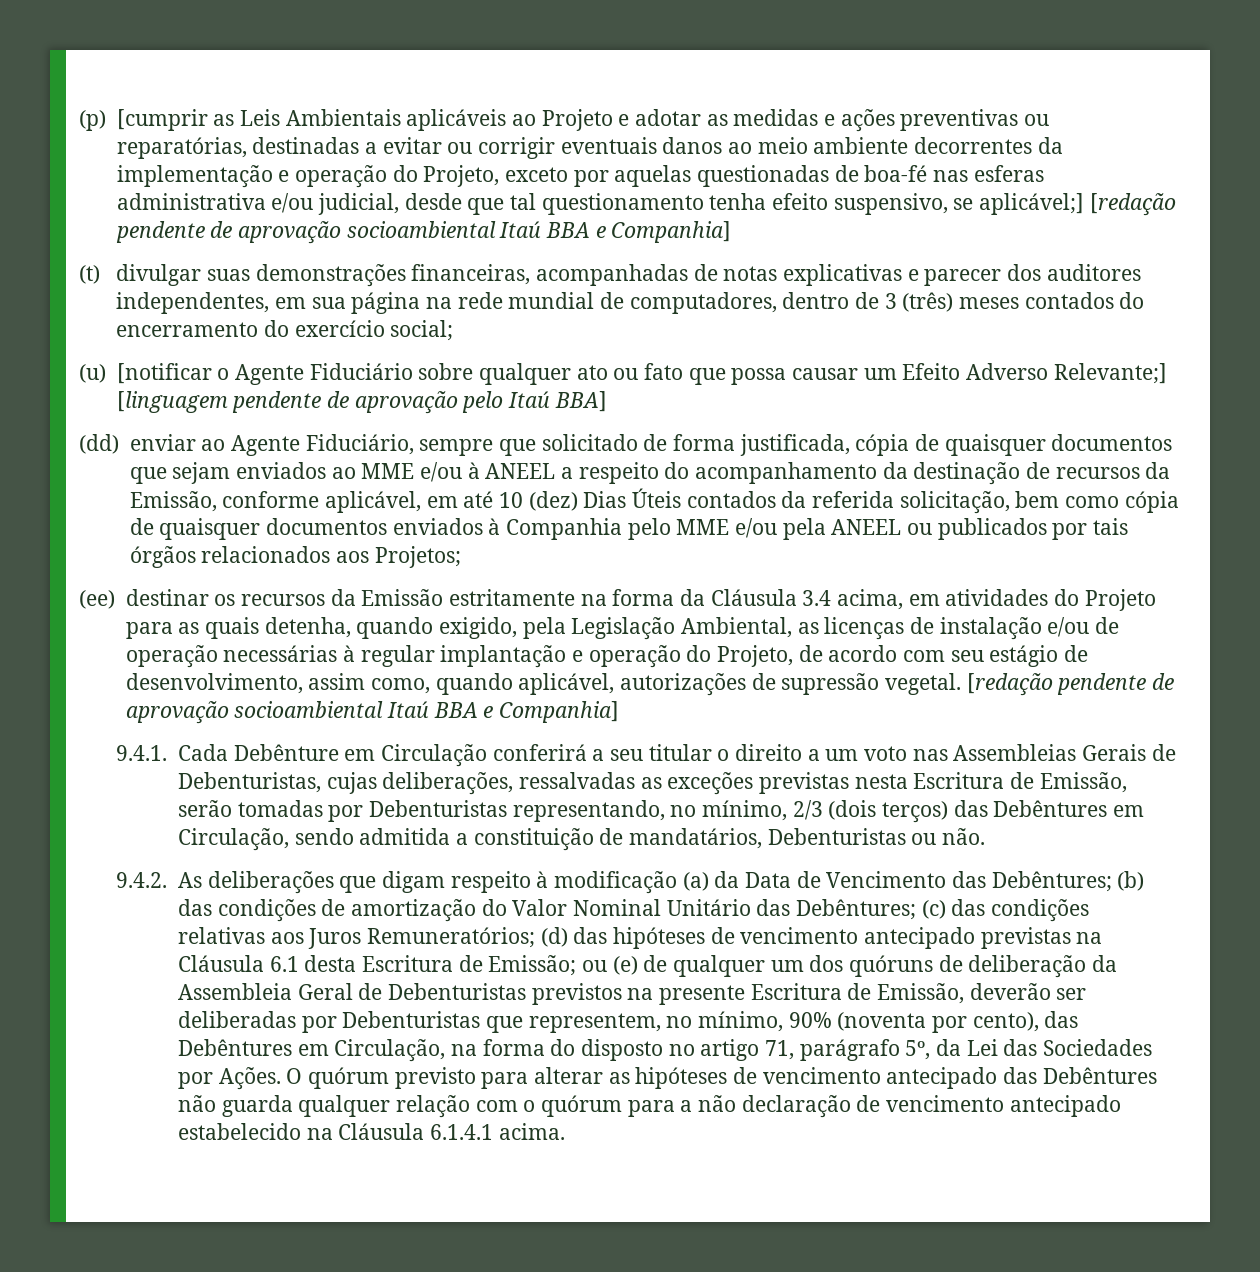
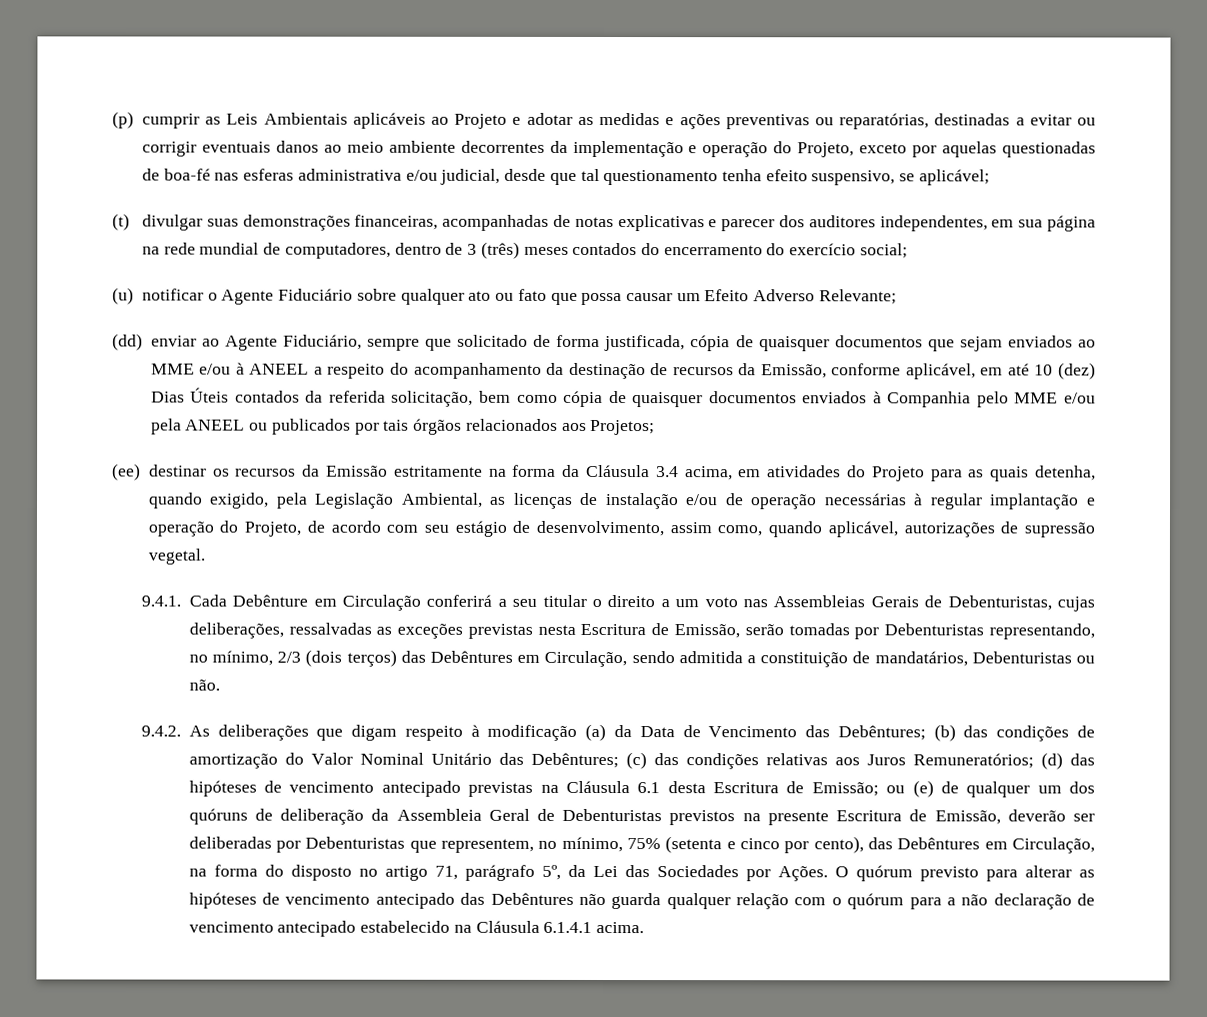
[116,109,208,131] [cumprir -> [142,113,201,129] cumprir
[978,193,1176,216] [115,221,732,244] aplicável;] [redação pendente de aprovação socioambiental Itaú BBA e Companhia] -> [918,169,990,186] aplicável;
[116,363,212,384] [notificar -> [142,288,205,301] notificar
[1053,363,1167,384] [116,391,607,414] Relevante;] [linguagem pendente de aprovação pelo Itaú BBA] -> [818,289,897,305] Relevante;
[966,673,1174,696] [125,701,619,724] [redação pendente de aprovação socioambiental Itaú BBA e Companhia] -> (205, 556) none
[788,1012,927,1031] 90% (noventa -> [627,836,781,854] 75% (setenta e cinco

